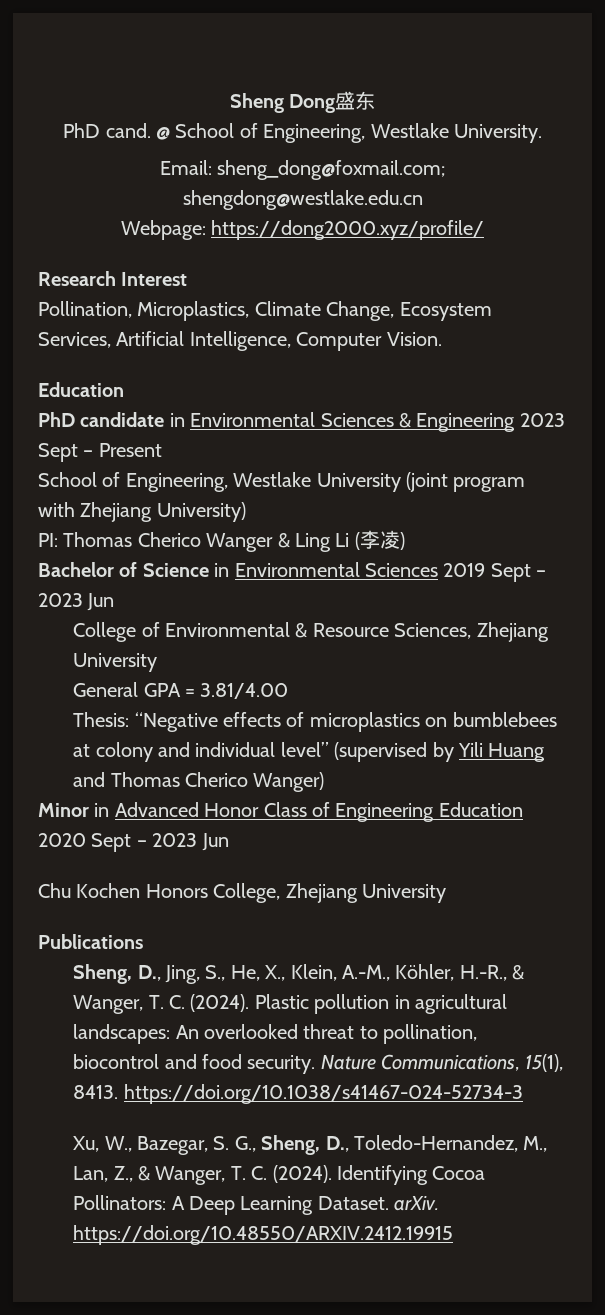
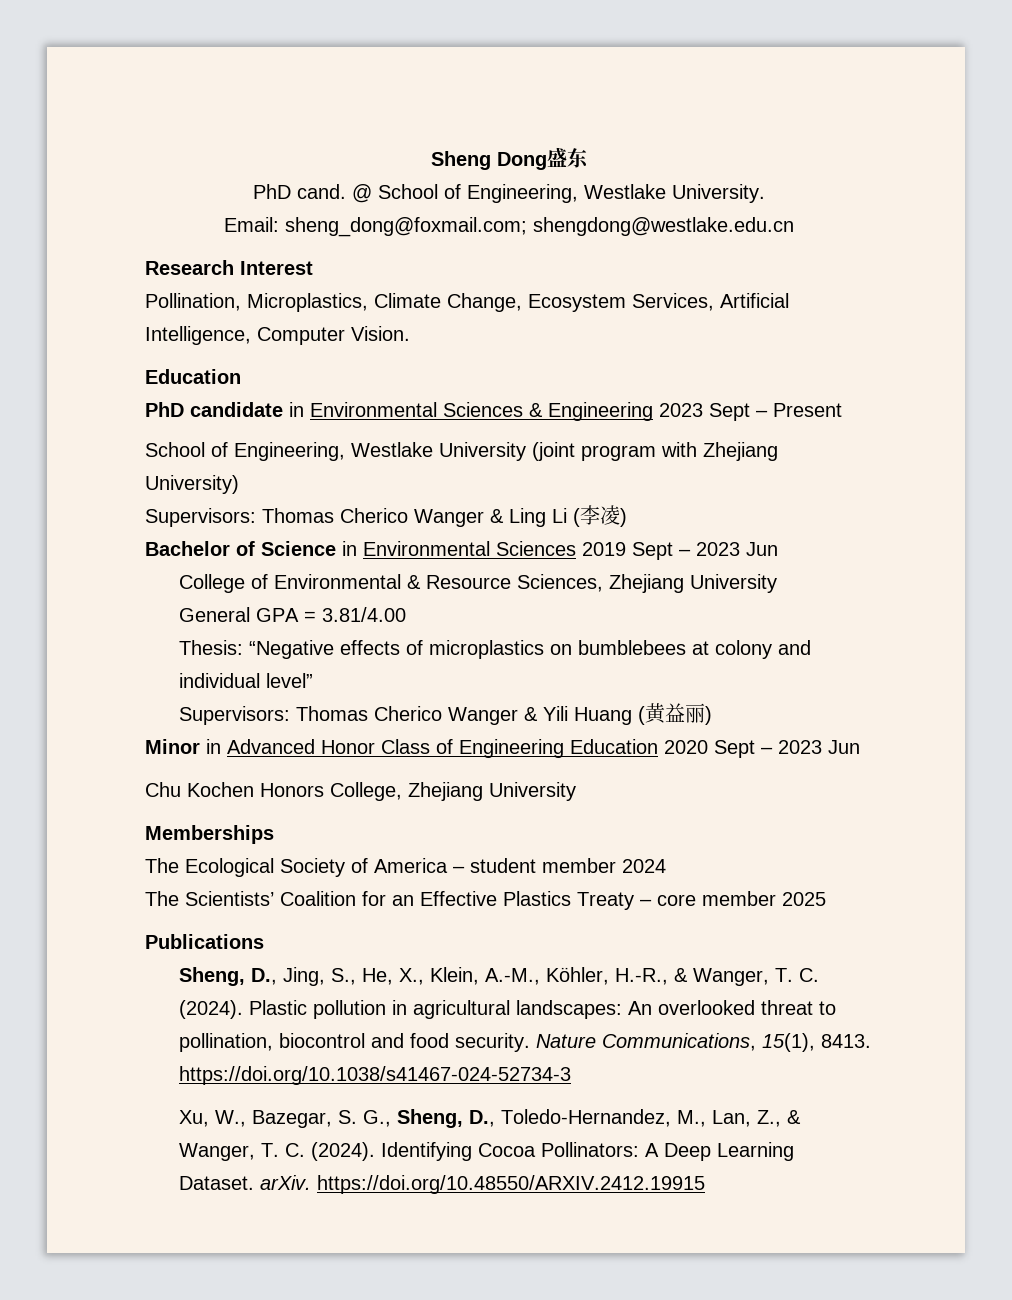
[120,220,485,240] // Webpage: https://dong2000.xyz/profile/ -> (794, 226) none
[38,533,58,547] PI: -> [145,508,256,527] Supervisors:
[334,742,546,762] [73,772,325,792] (supervised by Yili Huang and Thomas Cherico Wanger) -> [178,703,712,725] // Supervisors: Thomas Cherico Wanger & Yili Huang (黄益丽)
(446, 893) none -> [145,825,274,844] [145,858,666,877] [145,891,826,910] // Memberships // The Ecological Society of America – student member 2024 // The Scientists’ Coalition for an Effective Plastics Treaty – core member 2025

